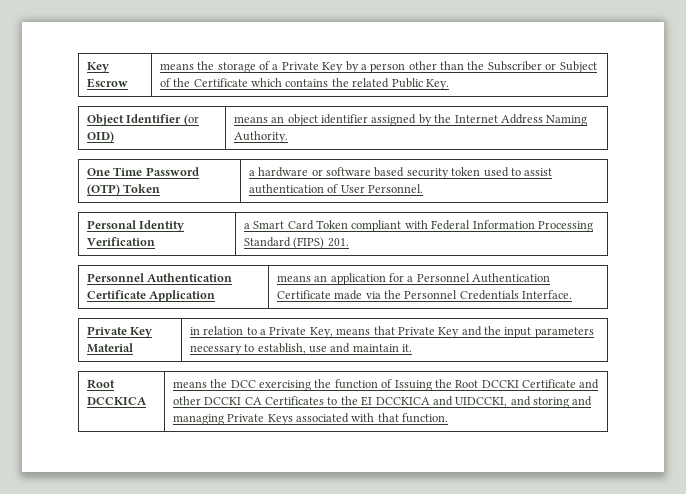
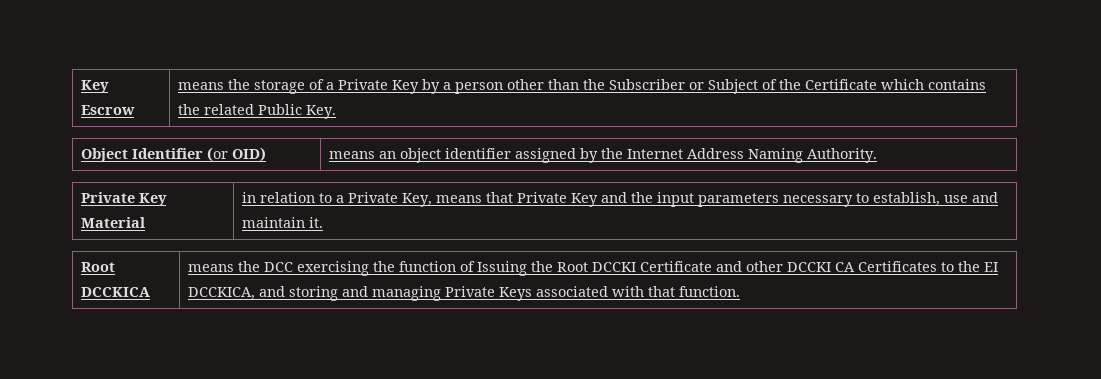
[86,167,199,176] [86,184,161,196] [248,167,553,179] [248,184,424,194] [86,220,185,232] [86,237,155,246] [243,220,593,232] [243,237,349,249] [86,273,233,282] [86,290,216,302] [276,273,551,285] [276,290,573,300] // One Time Password (OTP) Token | a hardware or software based security token used to assist authentication of User Personnel. // Personal Identity Verification | a Smart Card Token compliant with Federal Information Processing Standard (FIPS) 201. // Personnel Authentication Certificate Application | means an application for a Personnel Authentication Certificate made via the Personnel Credentials Interface. -> (877, 155) none
[375,396,508,407] DCCKICA and UIDCCKI, -> [187,287,255,300] DCCKICA,

